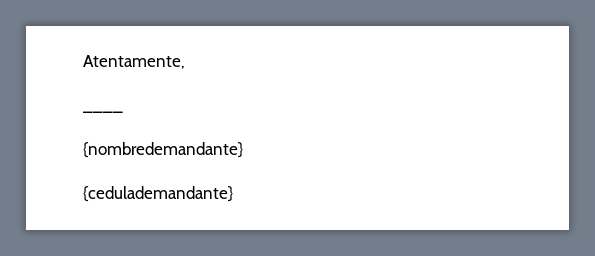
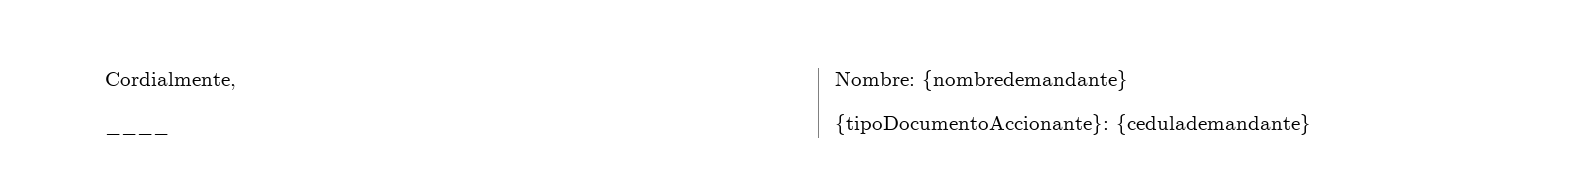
[83,55,185,69] Atentamente, -> [105,72,236,90] Cordialmente,
(123, 112) none -> [835,71,915,86] Nombre:
(243, 150) none -> [835,114,1109,135] {tipoDocumentoAccionante}:

